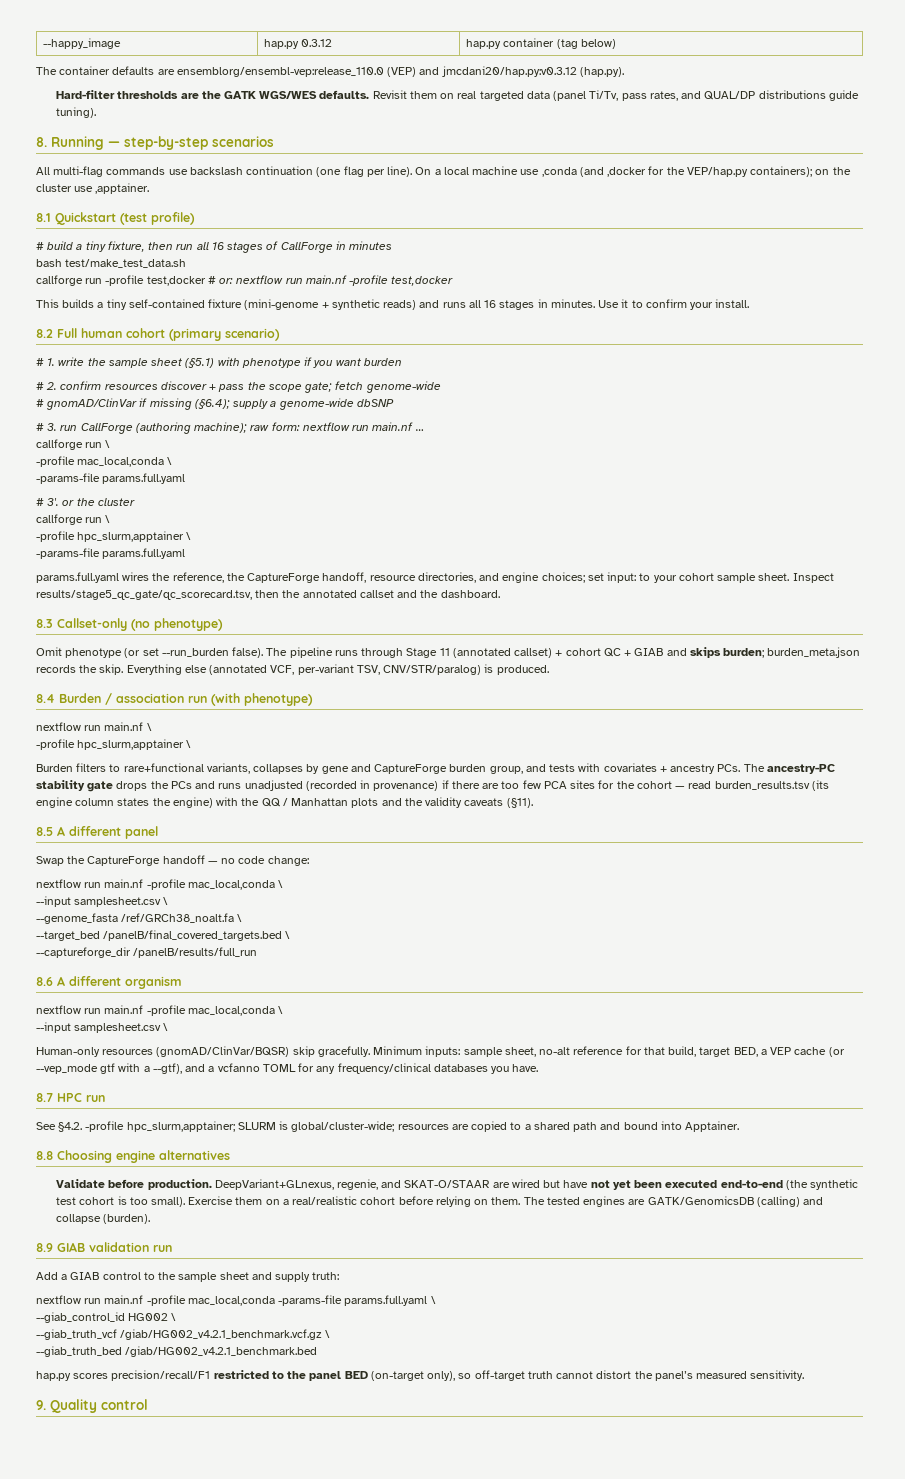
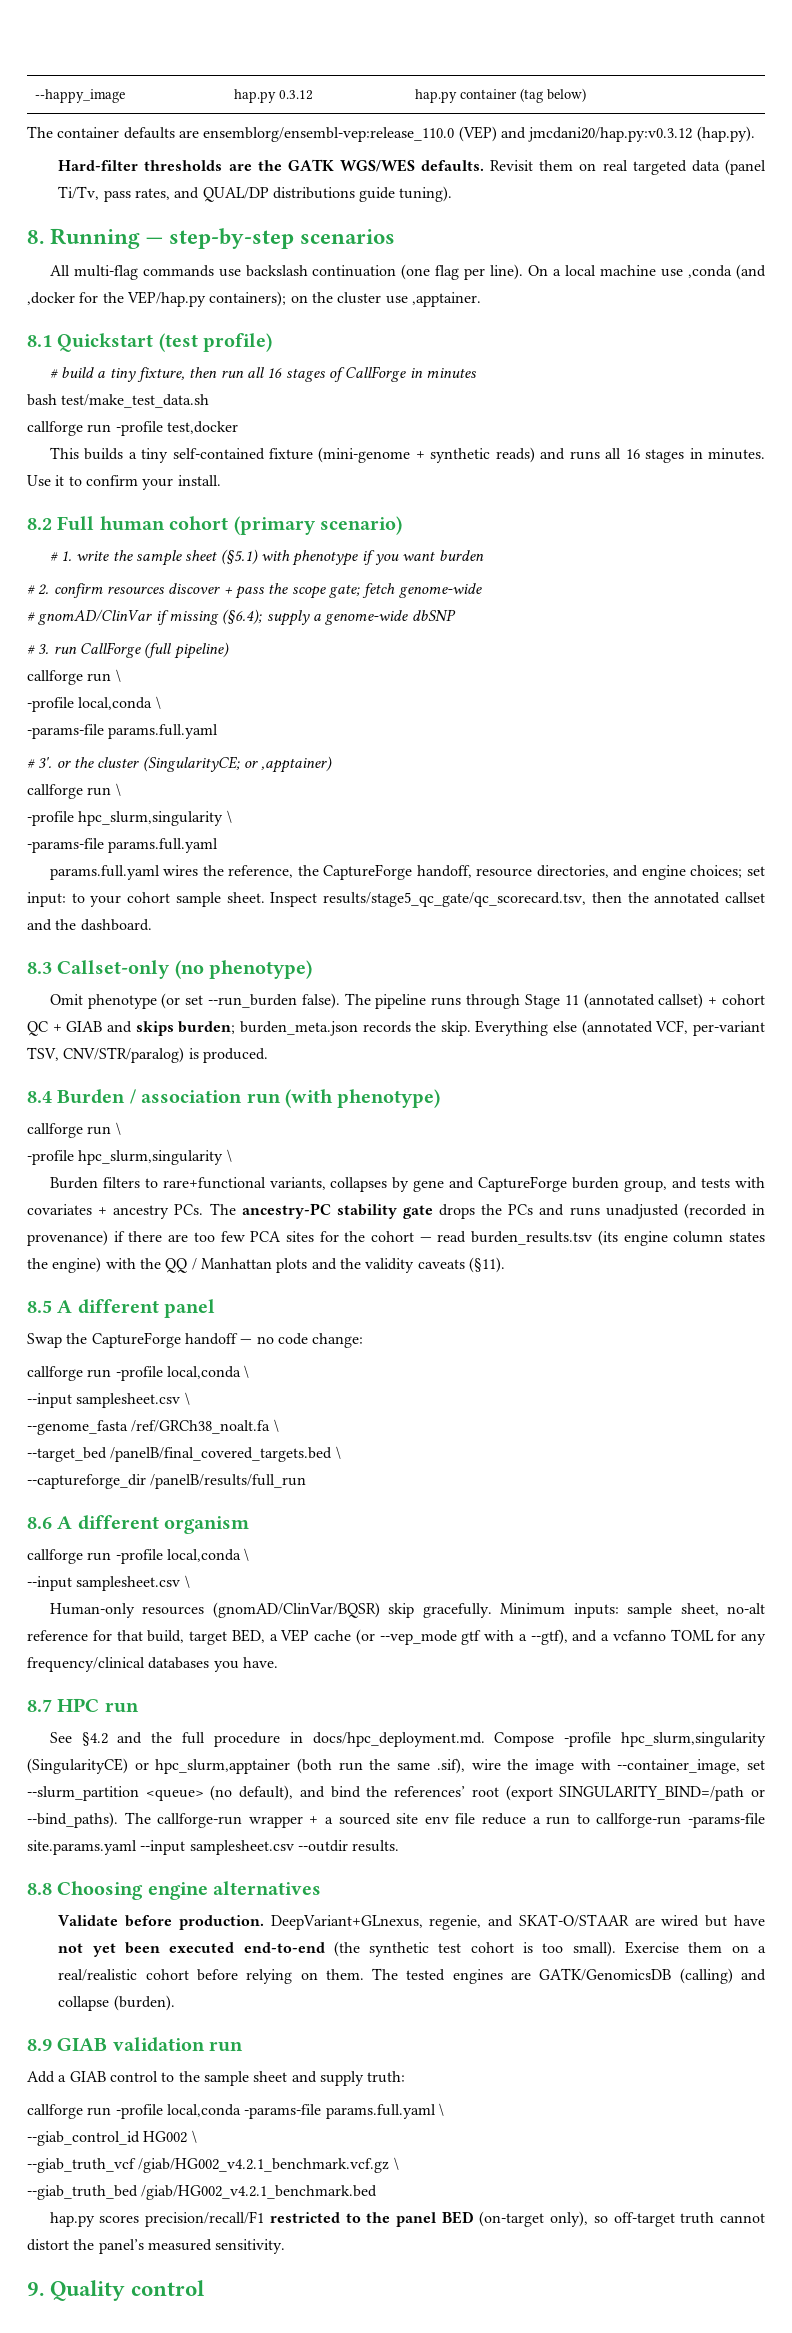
[207,275,454,286] # or: nextflow run main.nf -profile test,docker -> (238, 427) none
[135,422,424,434] [36,439,111,450] [36,456,165,467] (authoring machine); raw form: nextflow run main.nf … // callforge run \ // -profile mac_local,conda -> [144,642,229,659] [27,669,121,685] [27,697,153,712] (full pipeline) // callforge run \ // -profile local,conda
[36,514,111,525] [36,531,185,542] // callforge run \ // -profile hpc_slurm,apptainer -> [142,756,333,773] [27,783,121,799] [27,811,224,826] (SingularityCE; or ,apptainer) // callforge run \ // -profile hpc_slurm,singularity
[36,722,152,731] [36,739,185,750] nextflow run main.nf \ // -profile hpc_slurm,apptainer -> [27,1122,121,1138] [27,1150,224,1165] callforge run \ // -profile hpc_slurm,singularity
[36,879,275,890] nextflow run main.nf -profile mac_local,conda -> [27,1366,241,1381] callforge run -profile local,conda
[36,1005,275,1016] nextflow run main.nf -profile mac_local,conda -> [27,1549,241,1564] callforge run -profile local,conda
[58,1121,740,1132] §4.2. -profile hpc_slurm,apptainer; SLURM is global/cluster-wide; resources are copied to a shared path and bound into Apptainer. -> [81,1732,766,1747] [27,1758,765,1774] [27,1785,766,1801] [27,1812,766,1828] [27,1840,400,1855] §4.2 and the full procedure in docs/hpc_deployment.md. Compose -profile hpc_slurm,singularity (SingularityCE) or hpc_slurm,apptainer (both run the same .sif), wire the image with --container_image, set --slurm_partition <queue> (no default), and bind the references’ root (export SINGULARITY_BIND=/path or --bind_paths). The callforge-run wrapper + a sourced site env file reduce a run to callforge-run -params-file site.params.yaml --input samplesheet.csv --outdir results.
[36,1295,275,1306] nextflow run main.nf -profile mac_local,conda -> [27,2104,241,2119] callforge run -profile local,conda

